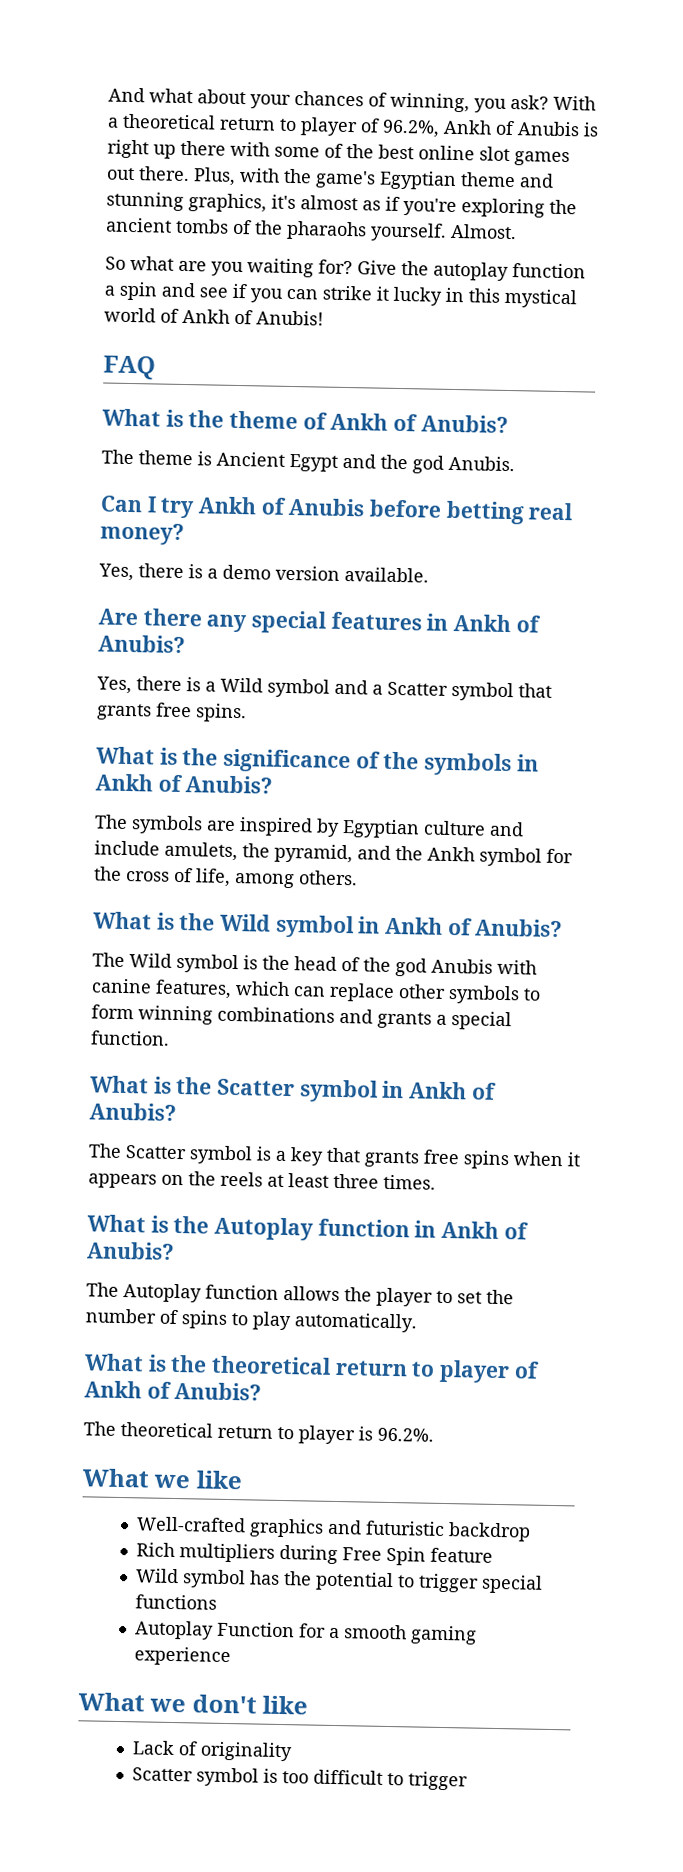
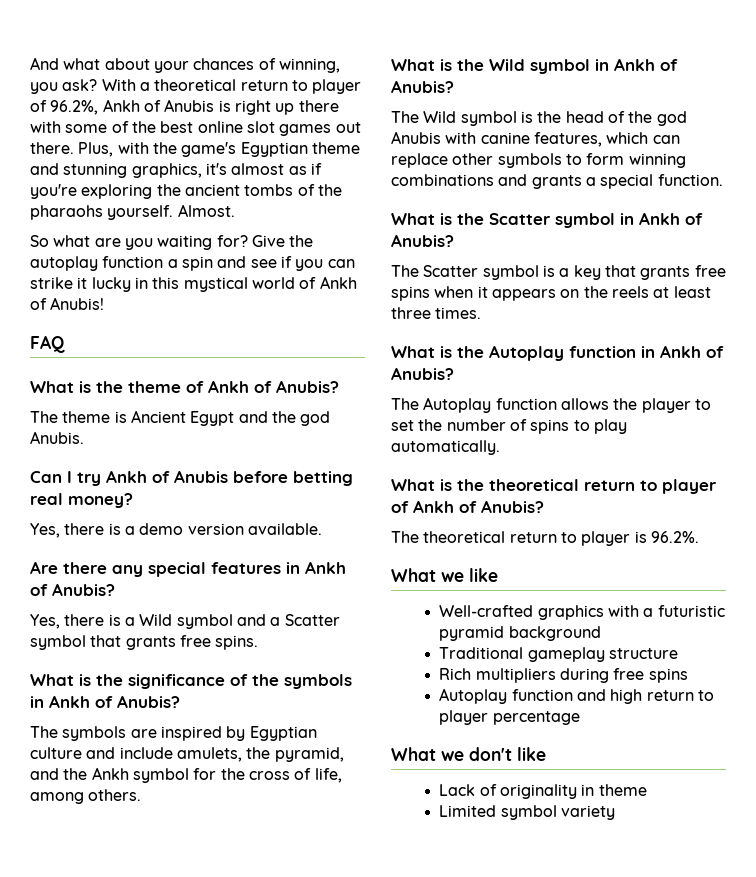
[326,1519,531,1542] [135,1542,493,1566] [135,1568,543,1594] [134,1594,217,1610] [133,1620,477,1645] [133,1646,231,1667] and futuristic backdrop // Rich multipliers during Free Spin feature // Wild symbol has the potential to trigger special functions // Autoplay Function for a smooth gaming experience -> [607,605,725,617] [439,626,601,641] [439,647,678,662] [439,668,688,683] [439,688,714,704] [439,710,580,725] with a futuristic pyramid background // Traditional gameplay structure // Rich multipliers during free spins // Autoplay function and high return to player percentage
[131,1767,468,1791] // Scatter symbol is too difficult to trigger -> [581,784,647,796] [439,805,615,820] in theme // Limited symbol variety

